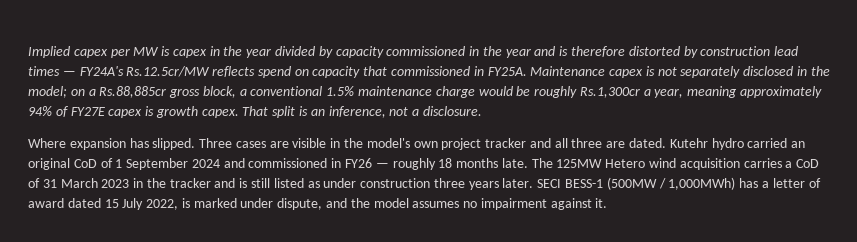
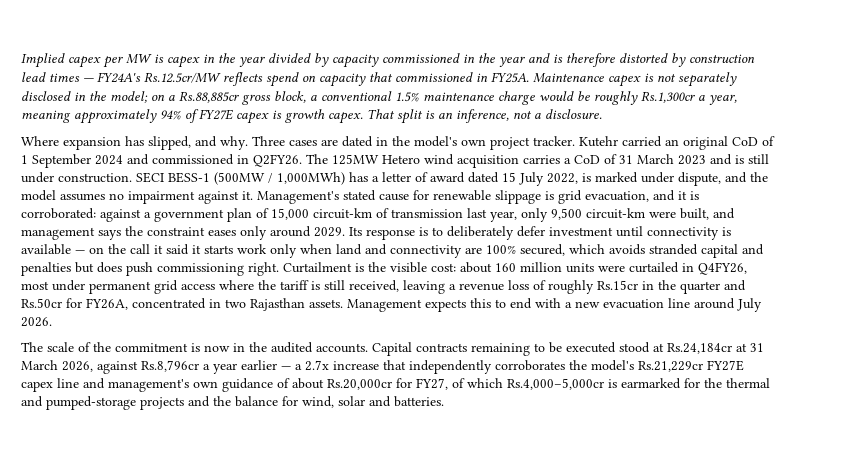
[152,138,196,150] slipped. -> [148,136,248,150] slipped, and why.
[292,138,327,148] visible -> [342,136,373,147] dated
[485,138,744,150] tracker and all three are dated. Kutehr hydro -> [533,136,618,147] tracker. Kutehr
[345,158,528,170] FY26 — roughly 18 months late. -> [253,154,302,167] Q2FY26.
[133,178,534,190] in the tracker and is still listed as under construction three years later. -> [710,154,769,165] [21,172,132,183] and is still under construction.
(608, 203) none -> [257,190,699,204] [21,208,735,222] [21,226,731,240] [21,244,764,258] [21,262,747,276] [21,280,746,294] [21,298,762,312] [21,317,52,327] [21,342,764,356] [21,360,744,374] [21,378,770,392] [21,396,444,410] Management's stated cause for renewable slippage is grid evacuation, and it is corroborated: against a government plan of 15,000 circuit-km of transmission last year, only 9,500 circuit-km were built, and management says the constraint eases only around 2029. Its response is to deliberately defer investment until connectivity is available — on the call it said it starts work only when land and connectivity are 100% secured, which avoids stranded capital and penalties but does push commissioning right. Curtailment is the visible cost: about 160 million units were curtailed in Q4FY26, most under permanent grid access where the tariff is still received, leaving a revenue loss of roughly Rs.15cr in the quarter and Rs.50cr for FY26A, concentrated in two Rajasthan assets. Management expects this to end with a new evacuation line around July 2026. // The scale of the commitment is now in the audited accounts. Capital contracts remaining to be executed stood at Rs.24,184cr at 31 March 2026, against Rs.8,796cr a year earlier — a 2.7x increase that independently corroborates the model's Rs.21,229cr FY27E capex line and management's own guidance of about Rs.20,000cr for FY27, of which Rs.4,000–5,000cr is earmarked for the thermal and pumped-storage projects and the balance for wind, solar and batteries.

